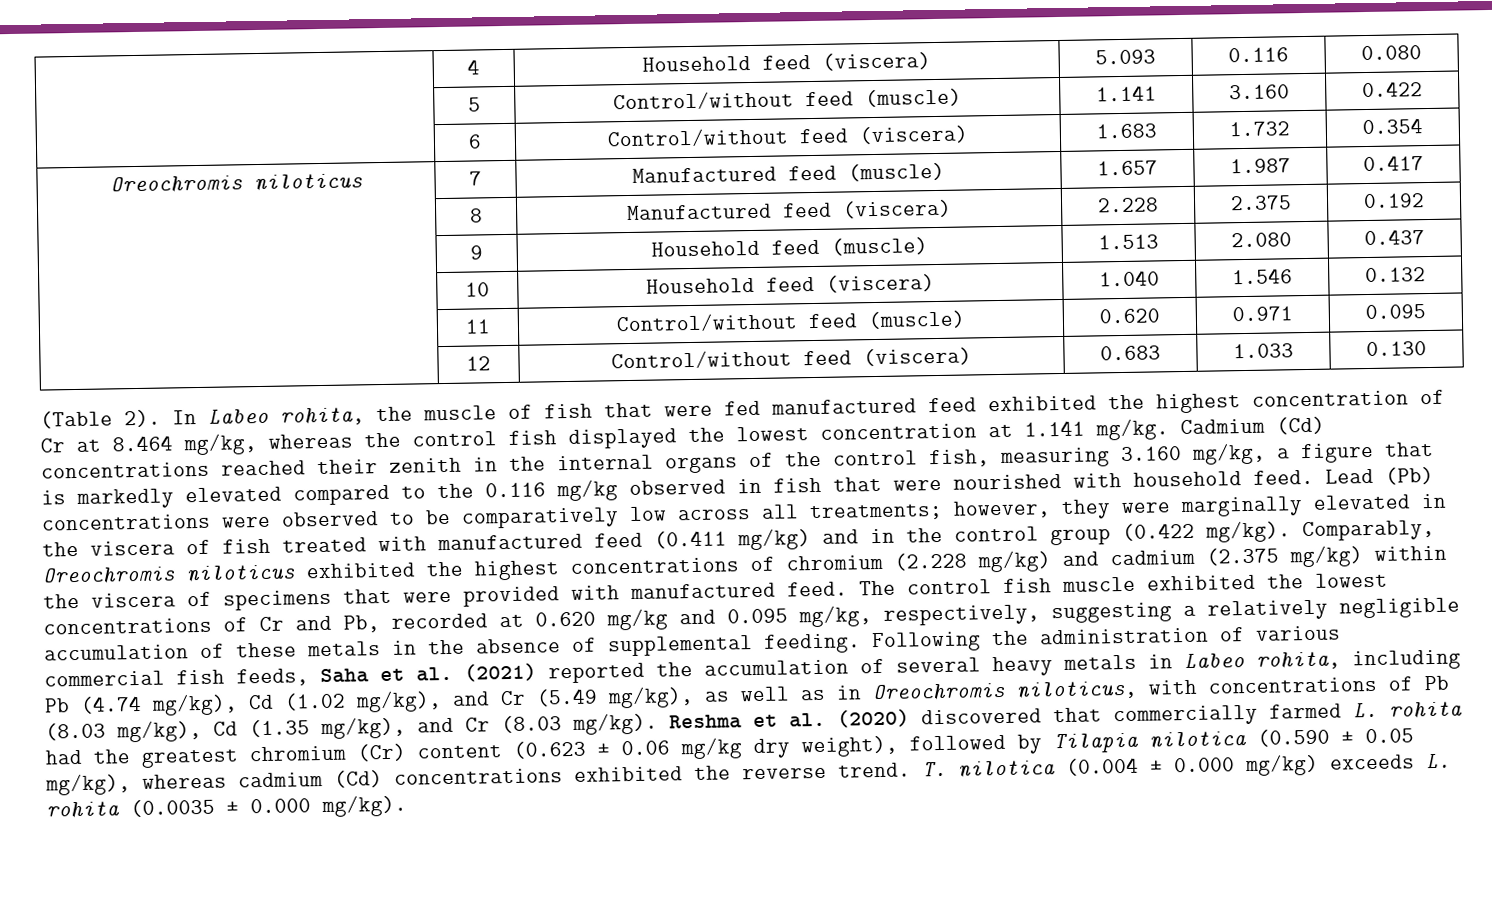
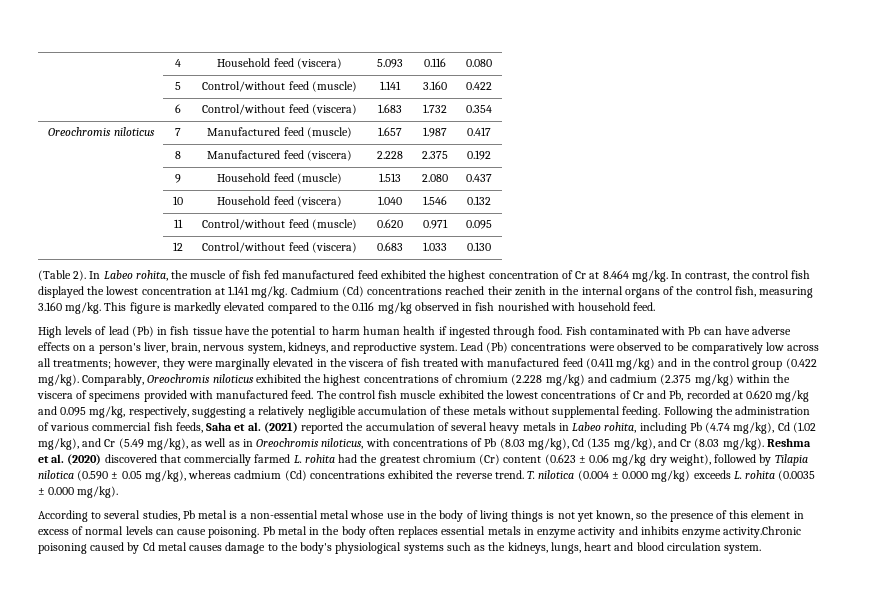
[604,402,713,418] that were -> (261, 274) none
[183,433,353,456] mg/kg, whereas -> [631,270,730,282] mg/kg. In contrast,
[1191,441,1434,465] mg/kg, a figure that -> [65,302,161,314] mg/kg. This figure
[833,476,942,492] that were -> (495, 306) none
(1314, 477) none -> [38,326,792,338] [38,342,457,354] // High levels of lead (Pb) in fish tissue have the potential to harm human health if ingested through food. Fish contaminated with Pb can have adverse effects on a person's liver, brain, nervous system, kidneys, and reproductive system.
[343,588,452,604] that were -> (141, 396) none
[392,637,597,655] in the absence of -> [507,406,549,415] without
(407, 806) none -> [38,510,804,522] [38,526,802,538] [38,542,762,554] // According to several studies, Pb metal is a non-essential metal whose use in the body of living things is not yet known, so the presence of this element in excess of normal levels can cause poisoning. Pb metal in the body often replaces essential metals in enzyme activity and inhibits enzyme activity.Chronic poisoning caused by Cd metal causes damage to the body's physiological systems such as the kidneys, lungs, heart and blood circulation system.

